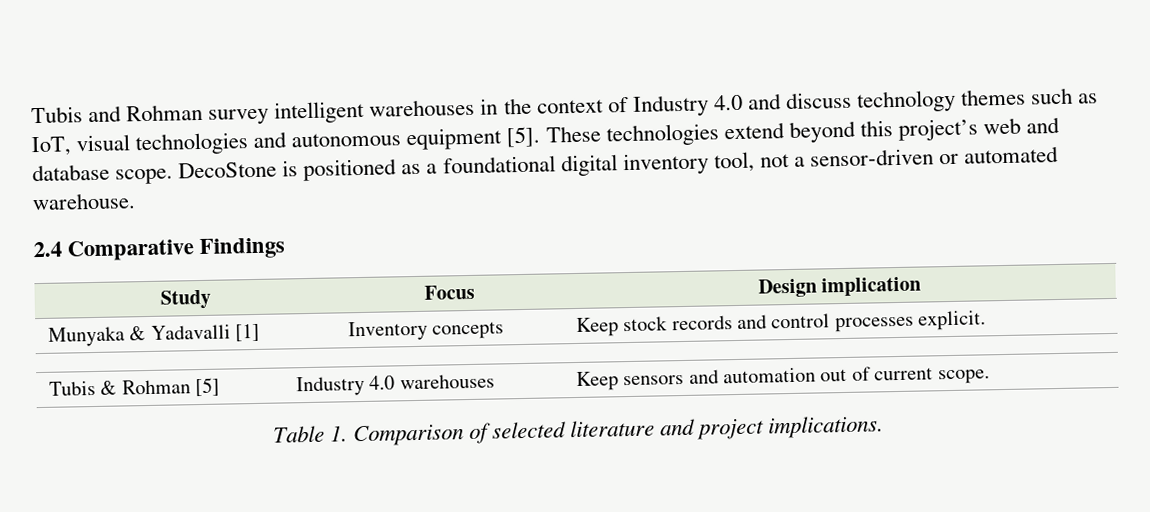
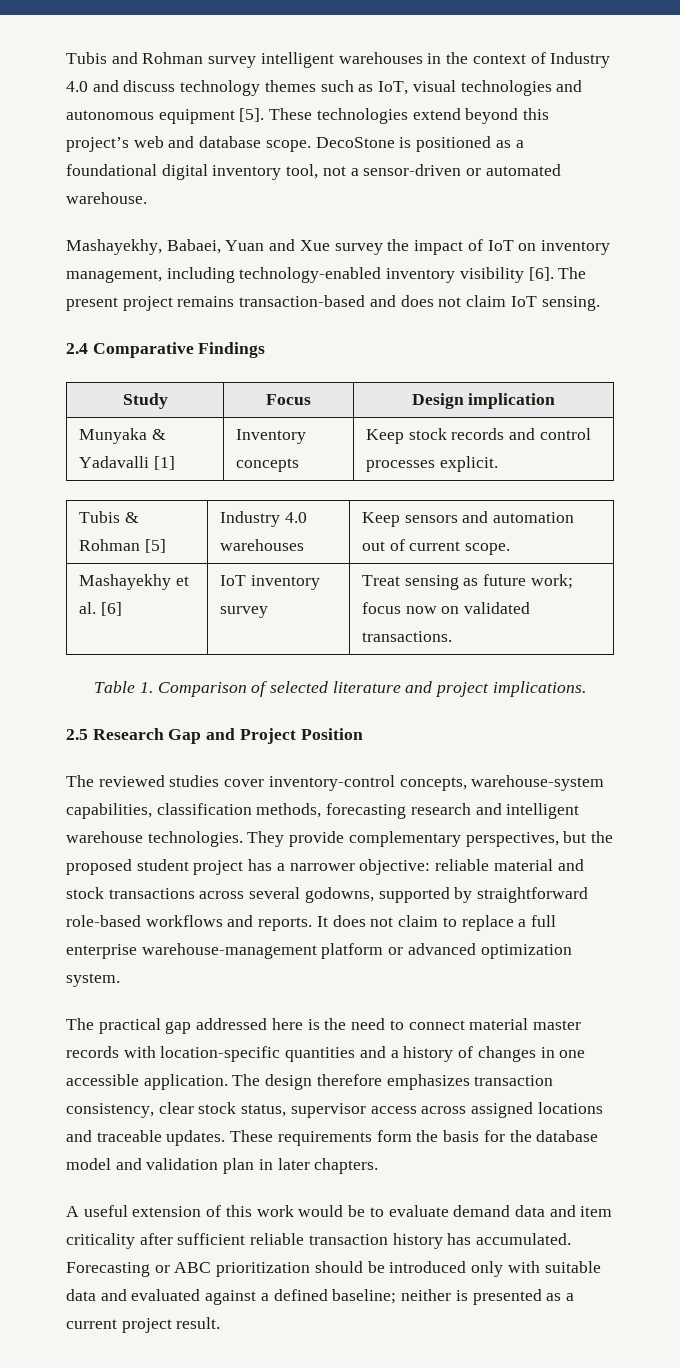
(136, 201) none -> [66,239,610,255] [66,267,587,283] [66,295,600,311] // Mashayekhy, Babaei, Yuan and Xue survey the impact of IoT on inventory management, including technology-enabled inventory visibility [6]. The present project remains transaction-based and does not claim IoT sensing.
(990, 377) none -> [78,574,189,590] [78,602,122,616] [219,575,320,590] [219,606,268,618] [361,574,573,590] [361,602,531,614] [361,631,452,642] // Mashayekhy et al. [6] | IoT inventory survey | Treat sensing as future work; focus now on validated transactions.
(885, 427) none -> [66,728,363,744] [66,775,605,791] [66,803,580,819] [66,831,614,847] [66,859,584,875] [66,887,589,903] [66,915,556,931] [66,943,572,959] [66,973,120,987] [66,1018,581,1034] [66,1046,586,1062] [66,1074,554,1090] [66,1102,603,1118] [66,1130,599,1146] [66,1158,379,1174] [66,1205,613,1217] [66,1233,572,1249] [66,1261,601,1277] [66,1289,574,1305] [66,1317,221,1333] // 2.5 Research Gap and Project Position // The reviewed studies cover inventory-control concepts, warehouse-system capabilities, classification methods, forecasting research and intelligent warehouse technologies. They provide complementary perspectives, but the proposed student project has a narrower objective: reliable material and stock transactions across several godowns, supported by straightforward role-based workflows and reports. It does not claim to replace a full enterprise warehouse-management platform or advanced optimization system. // The practical gap addressed here is the need to connect material master records with location-specific quantities and a history of changes in one accessible application. The design therefore emphasizes transaction consistency, clear stock status, supervisor access across assigned locations and traceable updates. These requirements form the basis for the database model and validation plan in later chapters. // A useful extension of this work would be to evaluate demand data and item criticality after sufficient reliable transaction history has accumulated. Forecasting or ABC prioritization should be introduced only with suitable data and evaluated against a defined baseline; neither is presented as a current project result.

